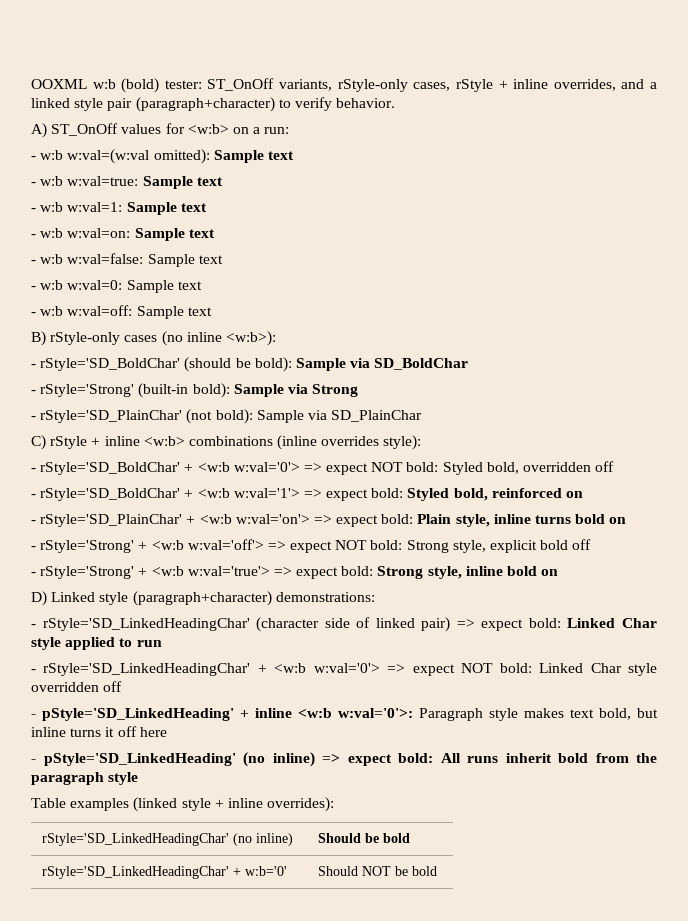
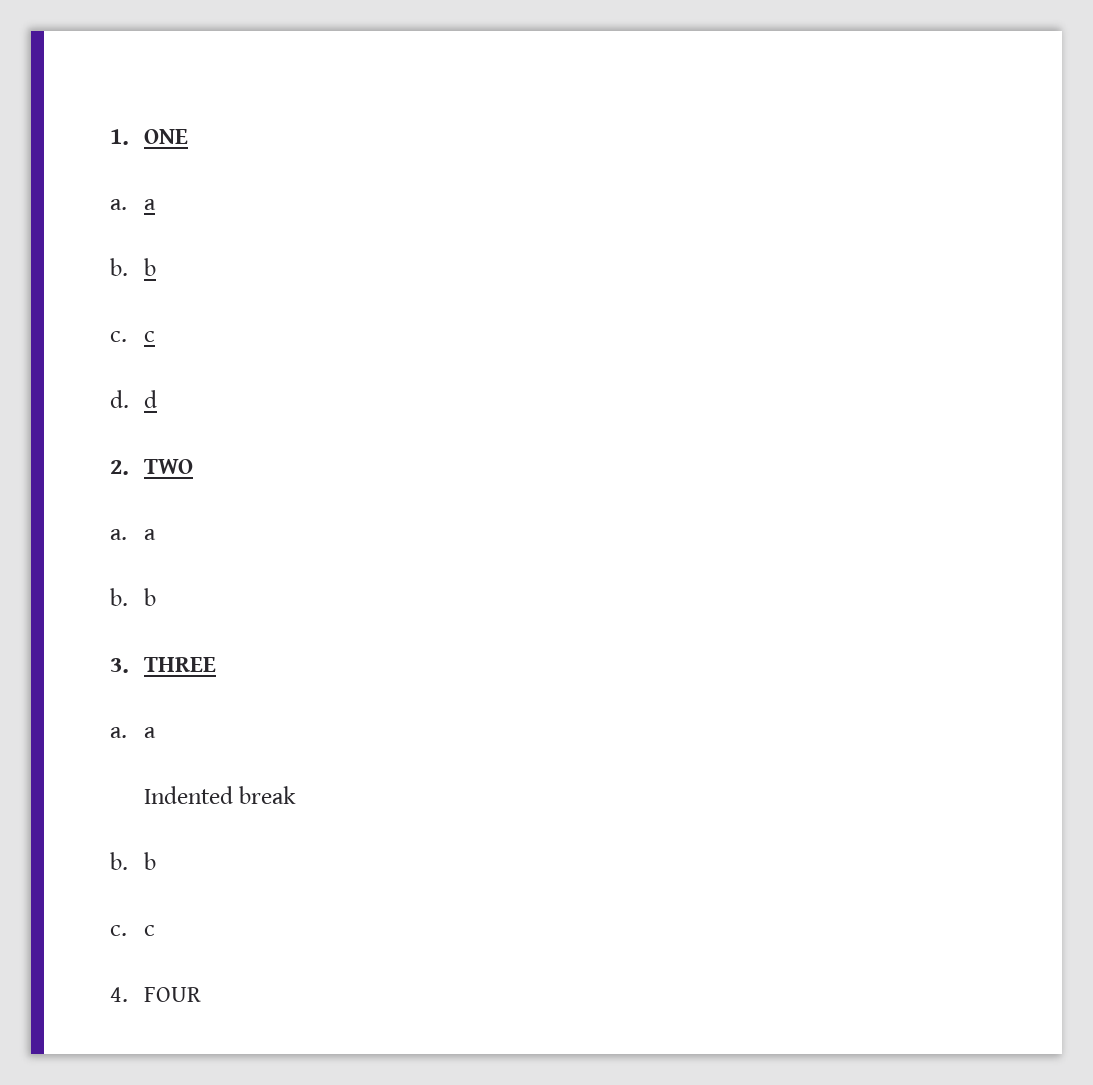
[31,78,658,93] [31,97,396,112] [31,123,290,138] [31,149,294,164] [31,176,223,189] [31,202,207,215] [31,228,215,241] [31,253,223,267] [31,280,202,293] [31,305,212,319] [31,331,276,346] [31,357,469,372] [31,383,359,398] [31,409,423,424] [31,435,422,450] [31,461,615,475] [31,488,584,501] [31,514,627,527] [31,539,592,553] [31,566,559,579] [31,591,375,606] [31,617,657,632] [31,637,162,650] [31,663,657,676] [31,681,123,692] [31,708,658,721] [31,726,167,737] [31,752,657,767] [31,772,139,785] [31,797,335,812] [42,833,294,846] [318,833,411,843] [42,866,288,879] [318,866,438,876] OOXML w:b (bold) tester: ST_OnOff variants, rStyle-only cases, rStyle + inline overrides, and a linked style pair (paragraph+character) to verify behavior. // A) ST_OnOff values for <w:b> on a run: // - w:b w:val=(w:val omitted): Sample text // - w:b w:val=true: Sample text // - w:b w:val=1: Sample text // - w:b w:val=on: Sample text // - w:b w:val=false: Sample text // - w:b w:val=0: Sample text // - w:b w:val=off: Sample text // B) rStyle-only cases (no inline <w:b>): // - rStyle='SD_BoldChar' (should be bold): Sample via SD_BoldChar // - rStyle='Strong' (built-in bold): Sample via Strong // - rStyle='SD_PlainChar' (not bold): Sample via SD_PlainChar // C) rStyle + inline <w:b> combinations (inline overrides style): // - rStyle='SD_BoldChar' + <w:b w:val='0'> => expect NOT bold: Styled bold, overridden off // - rStyle='SD_BoldChar' + <w:b w:val='1'> => expect bold: Styled bold, reinforced on // - rStyle='SD_PlainChar' + <w:b w:val='on'> => expect bold: Plain style, inline turns bold on // - rStyle='Strong' + <w:b w:val='off'> => expect NOT bold: Strong style, explicit bold off // - rStyle='Strong' + <w:b w:val='true'> => expect bold: Strong style, inline bold on // D) Linked style (paragraph+character) demonstrations: // - rStyle='SD_LinkedHeadingChar' (character side of linked pair) => expect bold: Linked Char style applied to run // - rStyle='SD_LinkedHeadingChar' + <w:b w:val='0'> => expect NOT bold: Linked Char style overridden off // - pStyle='SD_LinkedHeading' + inline <w:b w:val='0'>: Paragraph style makes text bold, but inline turns it off here // - pStyle='SD_LinkedHeading' (no inline) => expect bold: All runs inherit bold from the paragraph style // Table examples (linked style + inline overrides): // rStyle='SD_LinkedHeadingChar' (no inline) | Should be bold // rStyle='SD_LinkedHeadingChar' + w:b='0' | Should NOT be bold -> [110,129,188,145] [110,199,156,210] [110,258,156,276] [110,331,155,342] [110,390,157,408] [110,459,193,475] [110,529,156,540] [110,588,156,606] [110,657,216,673] [110,727,156,738] [143,786,297,804] [110,852,156,870] [110,925,155,936] [110,987,201,1002] 1. ONE // a. a // b. b // c. c // d. d // 2. TWO // a. a // b. b // 3. THREE // a. a // Indented break // b. b // c. c // 4. FOUR

